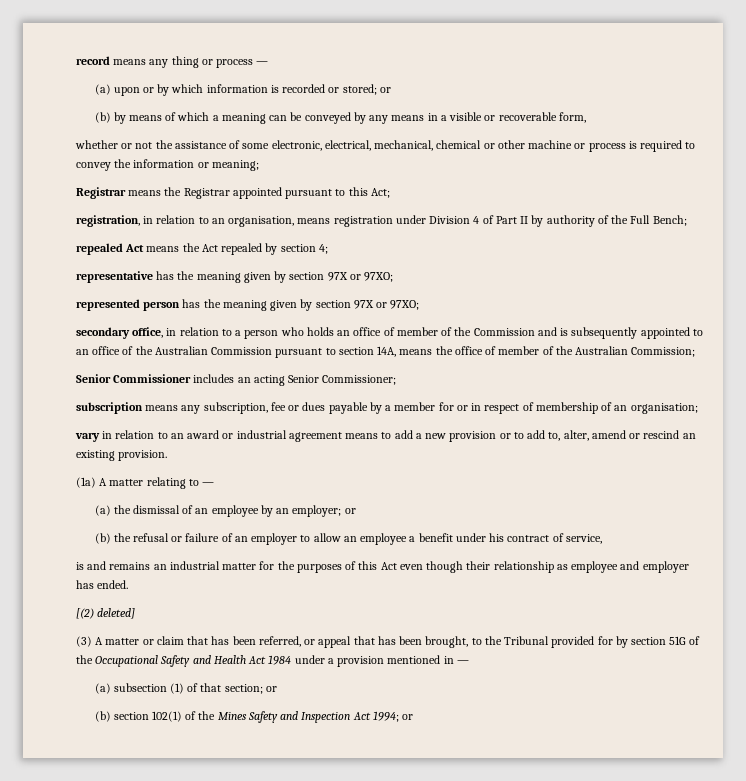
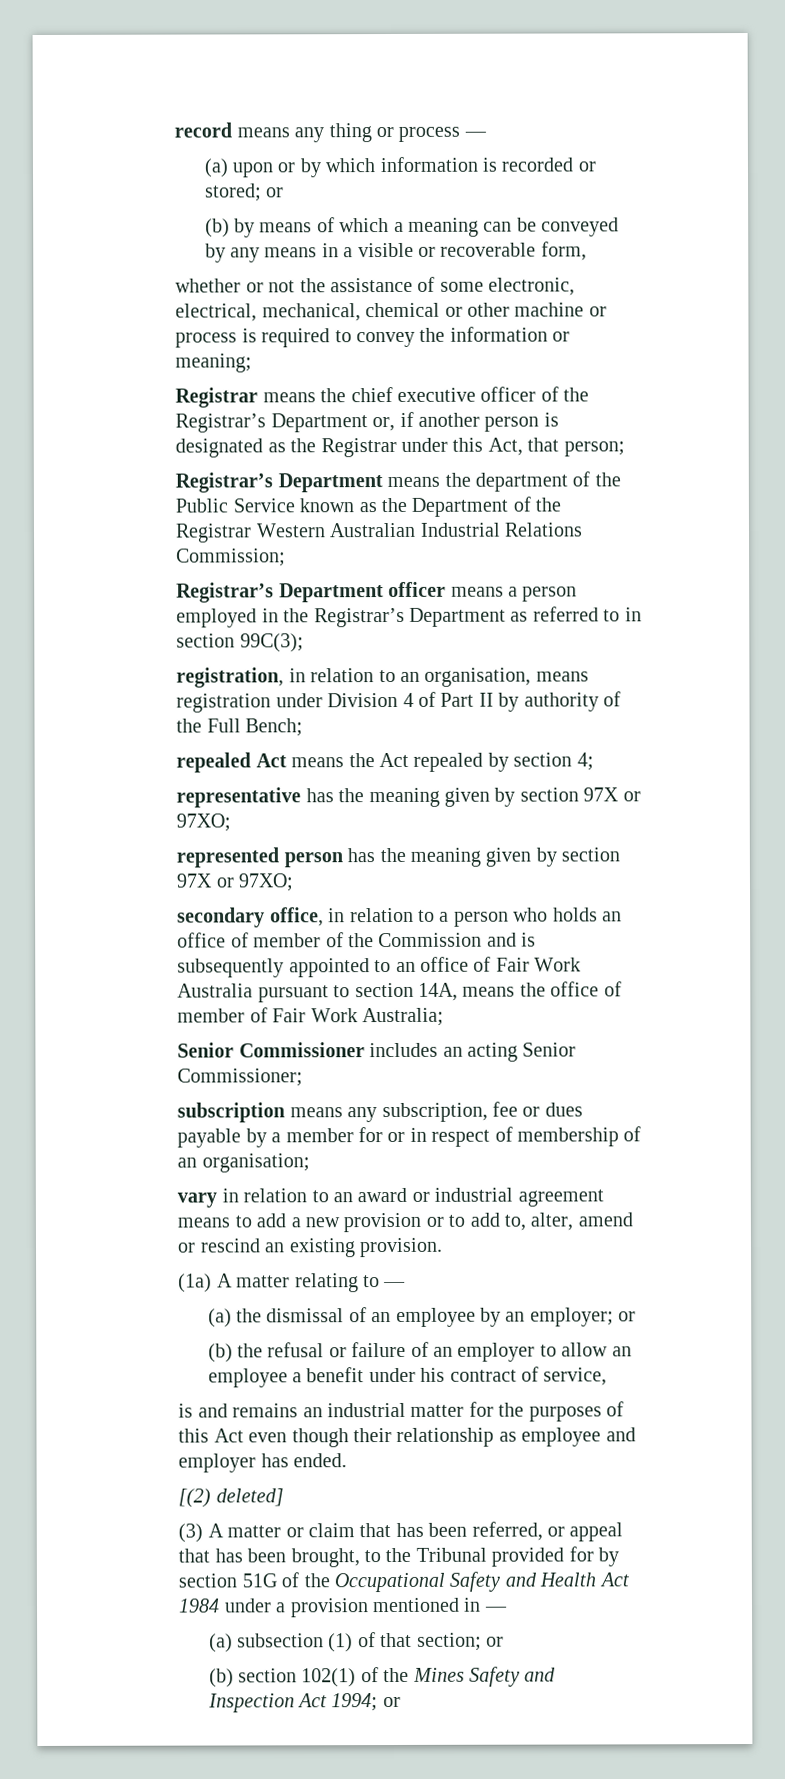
[183,187,390,199] Registrar appointed pursuant to this Act; -> [350,386,590,403] [175,411,559,433] [175,437,625,458] [175,471,621,493] [175,496,562,517] [175,522,583,543] [176,548,287,567] [176,581,578,603] [176,606,642,628] [176,633,304,653] chief executive officer of the Registrar’s Department or, if another person is designated as the Registrar under this Act, that person; // Registrar’s Department means the department of the Public Service known as the Department of the Registrar Western Australian Industrial Relations Commission; // Registrar’s Department officer means a person employed in the Registrar’s Department as referred to in section 99C(3);
[135,346,273,355] the Australian Commission -> [495,957,582,972] [177,983,254,998] Fair Work Australia
[555,346,696,357] the Australian Commission; -> [272,1007,444,1027] Fair Work Australia;

